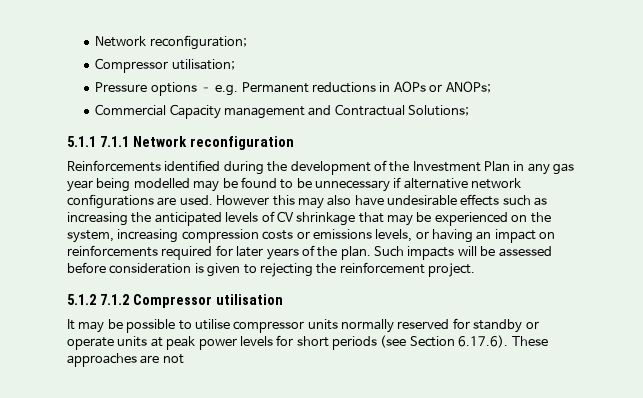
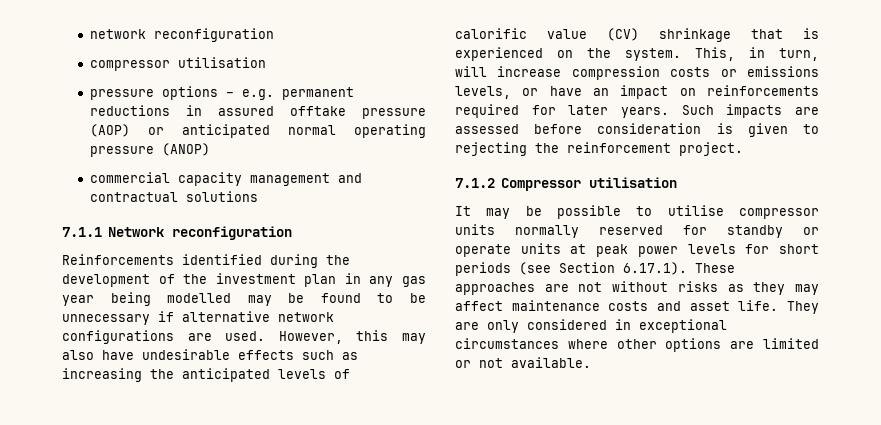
[95,35,247,50] [95,58,235,73] [95,82,148,92] Network reconfiguration; // Compressor utilisation; // Pressure -> [89,28,274,42] [89,57,266,71] [89,89,154,100] network reconfiguration // compressor utilisation // pressure
[241,82,309,93] Permanent -> [281,87,354,100] permanent
[393,81,491,93] [95,104,470,119] [67,136,96,147] AOPs or ANOPs; // Commercial Capacity management and Contractual Solutions; // 5.1.1 -> [217,106,426,119] [89,124,426,138] [89,143,210,157] [89,172,362,186] [89,191,258,202] assured offtake pressure (AOP) or anticipated normal operating pressure (ANOP) // commercial capacity management and contractual solutions //
[412,161,510,172] Investment Plan -> [215,273,337,287] investment plan
[216,195,270,205] However -> [278,331,343,344] However,
[276,211,551,226] [67,229,179,243] CV shrinkage that may be experienced on the system, increasing -> [455,28,819,42] [455,47,819,61] [455,66,562,77] calorific value (CV) shrinkage that is experienced on the system. This, in turn, will increase
[432,229,473,243] having -> [549,86,582,96] have
[266,245,496,260] years of the plan. Such impacts will be -> [621,104,819,118] years. Such impacts are
[67,294,96,305] 5.1.2 -> (743, 149) none
[458,335,509,348] 6.17.6). -> [623,262,687,275] 6.17.1).
(184, 359) none -> [612,281,819,295] [455,300,819,314] [455,319,727,333] [455,338,819,352] [455,357,591,368] without risks as they may affect maintenance costs and asset life. They are only considered in exceptional circumstances where other options are limited or not available.

